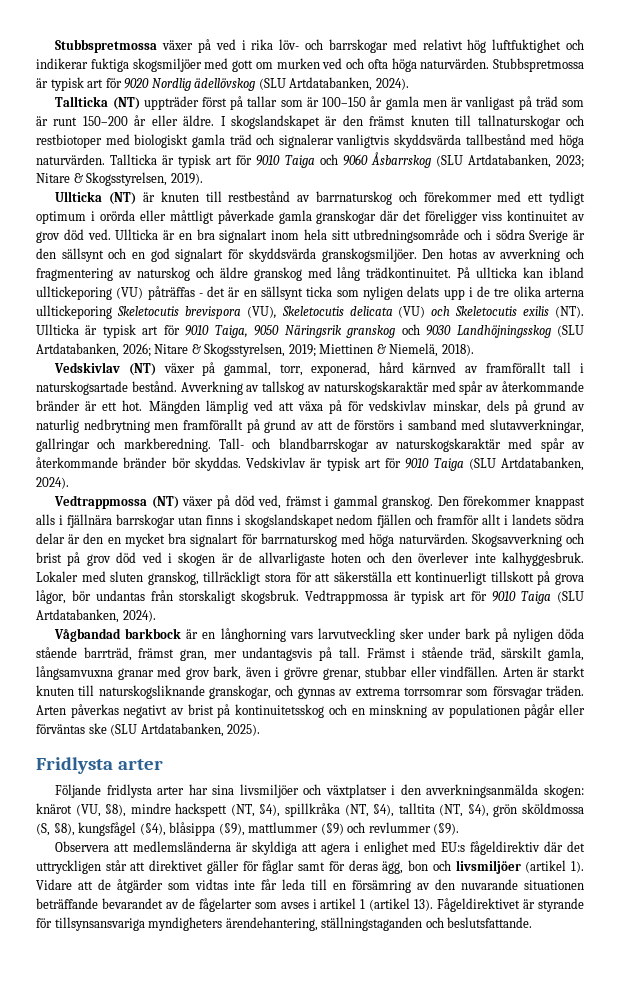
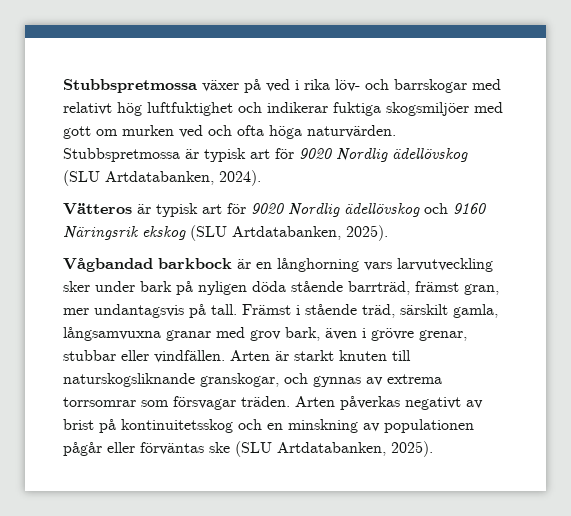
[55,96,585,110] [36,115,585,129] [36,134,584,148] [36,152,584,168] [36,172,203,186] [55,191,585,205] [36,210,585,224] [36,229,585,243] [36,248,584,262] [36,267,585,281] [36,286,585,300] [36,305,584,319] [36,324,584,338] [36,343,474,357] [54,362,584,376] [36,381,585,395] [36,400,585,414] [36,419,584,433] [36,438,585,452] [36,457,584,471] [36,477,69,489] [54,495,585,509] [36,514,584,528] [36,533,584,547] [36,552,584,566] [36,571,585,585] [36,590,584,604] [36,609,156,623] Tallticka (NT) uppträder först på tallar som är 100–150 år gamla men är vanligast på träd som är runt 150–200 år eller äldre. I skogslandskapet är den främst knuten till tallnaturskogar och restbiotoper med biologiskt gamla träd och signalerar vanligtvis skyddsvärda tallbestånd med höga naturvärden. Tallticka är typisk art för 9010 Taiga och 9060 Åsbarrskog (SLU Artdatabanken, 2023; Nitare & Skogsstyrelsen, 2019). // Ullticka (NT) är knuten till restbestånd av barrnaturskog och förekommer med ett tydligt optimum i orörda eller måttligt påverkade gamla granskogar där det föreligger viss kontinuitet av grov död ved. Ullticka är en bra signalart inom hela sitt utbredningsområde och i södra Sverige är den sällsynt och en god signalart för skyddsvärda granskogsmiljöer. Den hotas av avverkning och fragmentering av naturskog och äldre granskog med lång trädkontinuitet. På ullticka kan ibland ulltickeporing (VU) påträffas - det är en sällsynt ticka som nyligen delats upp i de tre olika arterna ulltickeporing Skeletocutis brevispora (VU), Skeletocutis delicata (VU) och Skeletocutis exilis (NT). Ullticka är typisk art för 9010 Taiga, 9050 Näringsrik granskog och 9030 Landhöjningsskog (SLU Artdatabanken, 2026; Nitare & Skogsstyrelsen, 2019; Miettinen & Niemelä, 2018). // Vedskivlav (NT) växer på gammal, torr, exponerad, hård kärnved av framförallt tall i naturskogsartade bestånd. Avverkning av tallskog av naturskogskaraktär med spår av återkommande bränder är ett hot. Mängden lämplig ved att växa på för vedskivlav minskar, dels på grund av naturlig nedbrytning men framförallt på grund av att de förstörs i samband med slutavverkningar, gallringar och markberedning. Tall- och blandbarrskogar av naturskogskaraktär med spår av återkommande bränder bör skyddas. Vedskivlav är typisk art för 9010 Taiga (SLU Artdatabanken, 2024). // Vedtrappmossa (NT) växer på död ved, främst i gammal granskog. Den förekommer knappast alls i fjällnära barrskogar utan finns i skogslandskapet nedom fjällen och framför allt i landets södra delar är den en mycket bra signalart för barrnaturskog med höga naturvärden. Skogsavverkning och brist på grov död ved i skogen är de allvarligaste hoten och den överlever inte kalhyggesbruk. Lokaler med sluten granskog, tillräckligt stora för att säkerställa ett kontinuerligt tillskott på grova lågor, bör undantas från storskaligt skogsbruk. Vedtrappmossa är typisk art för 9010 Taiga (SLU Artdatabanken, 2024). -> [63,203,486,217] [63,225,388,241] Vätteros är typisk art för 9020 Nordlig ädellövskog och 9160 Näringsrik ekskog (SLU Artdatabanken, 2025).
[36,757,163,774] [55,784,585,798] [36,803,584,817] [36,822,460,836] [55,841,585,855] [36,860,585,874] [36,879,584,893] [36,898,585,912] [36,917,533,931] // Fridlysta arter // Följande fridlysta arter har sina livsmiljöer och växtplatser i den avverkningsanmälda skogen: knärot (VU, §8), mindre hackspett (NT, §4), spillkråka (NT, §4), talltita (NT, §4), grön sköldmossa (S, §8), kungsfågel (§4), blåsippa (§9), mattlummer (§9) och revlummer (§9). // Observera att medlemsländerna är skyldiga att agera i enlighet med EU:s fågeldirektiv där det uttryckligen står att direktivet gäller för fåglar samt för deras ägg, bon och livsmiljöer (artikel 1). Vidare att de åtgärder som vidtas inte får leda till en försämring av den nuvarande situationen beträffande bevarandet av de fågelarter som avses i artikel 1 (artikel 13). Fågeldirektivet är styrande för tillsynsansvariga myndigheters ärendehantering, ställningstaganden och beslutsfattande. -> (433, 449) none

